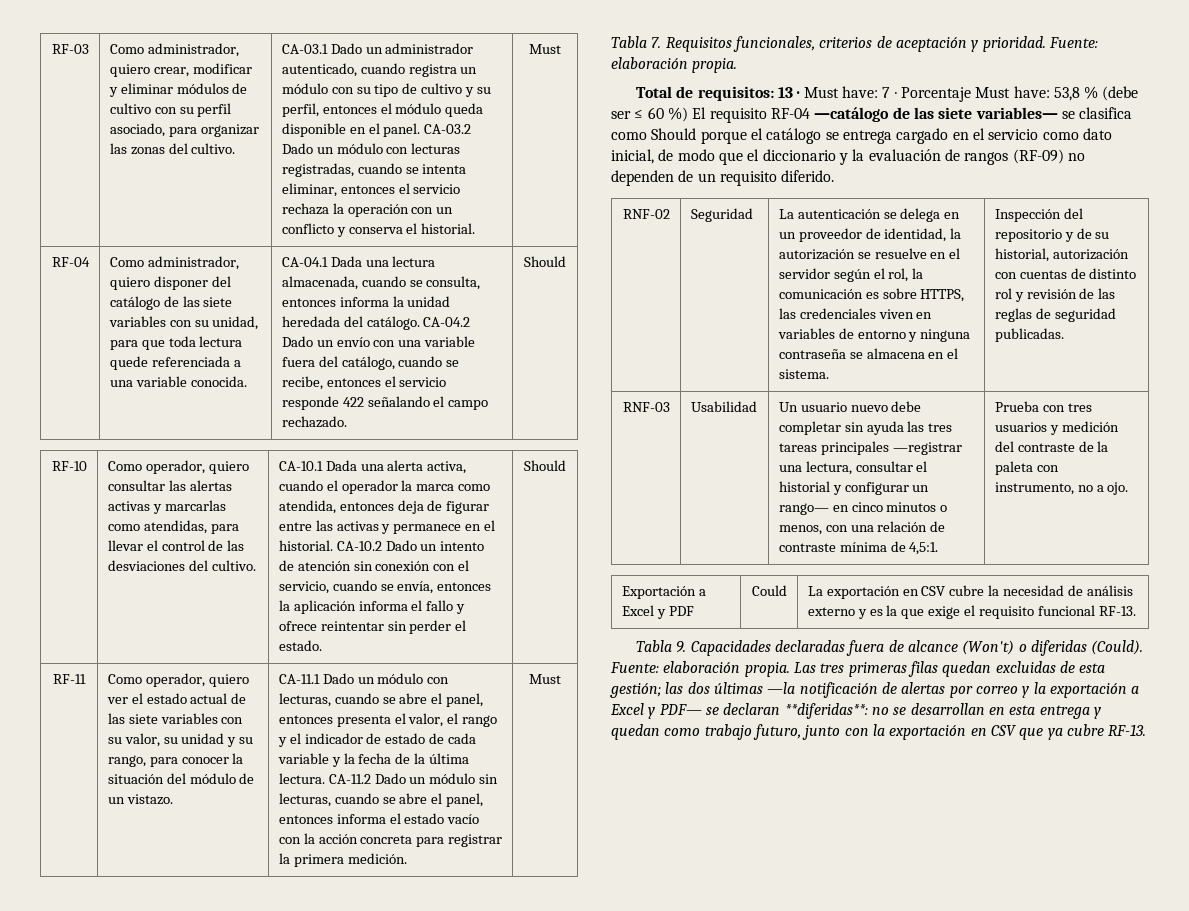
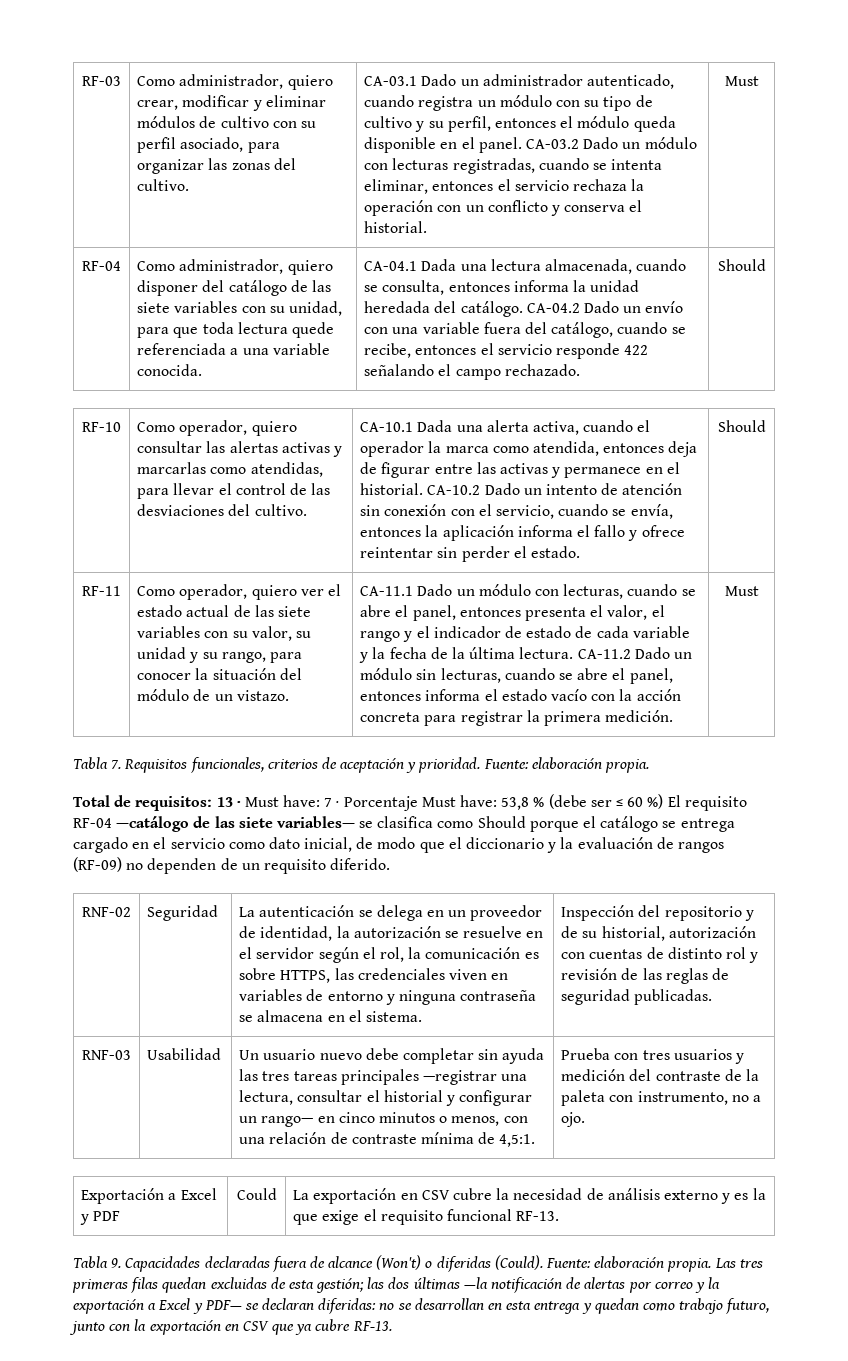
[784,703,868,719] **diferidas**: -> [318,1298,377,1314] diferidas:

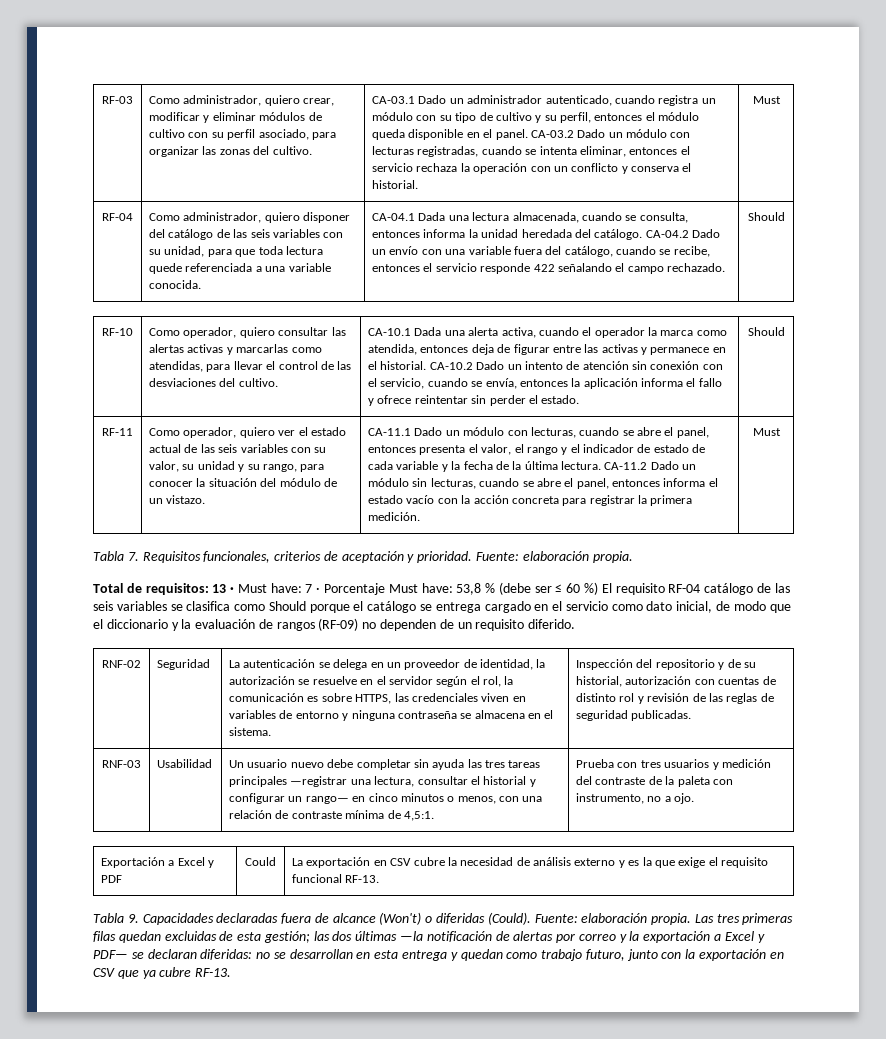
[137,302,171,313] siete -> [250,229,270,238] seis
[278,606,312,617] siete -> [218,444,238,453] seis
[116,816,355,832] —catálogo de las siete variables— -> [704,583,790,595] [93,601,167,611] catálogo de las seis variables

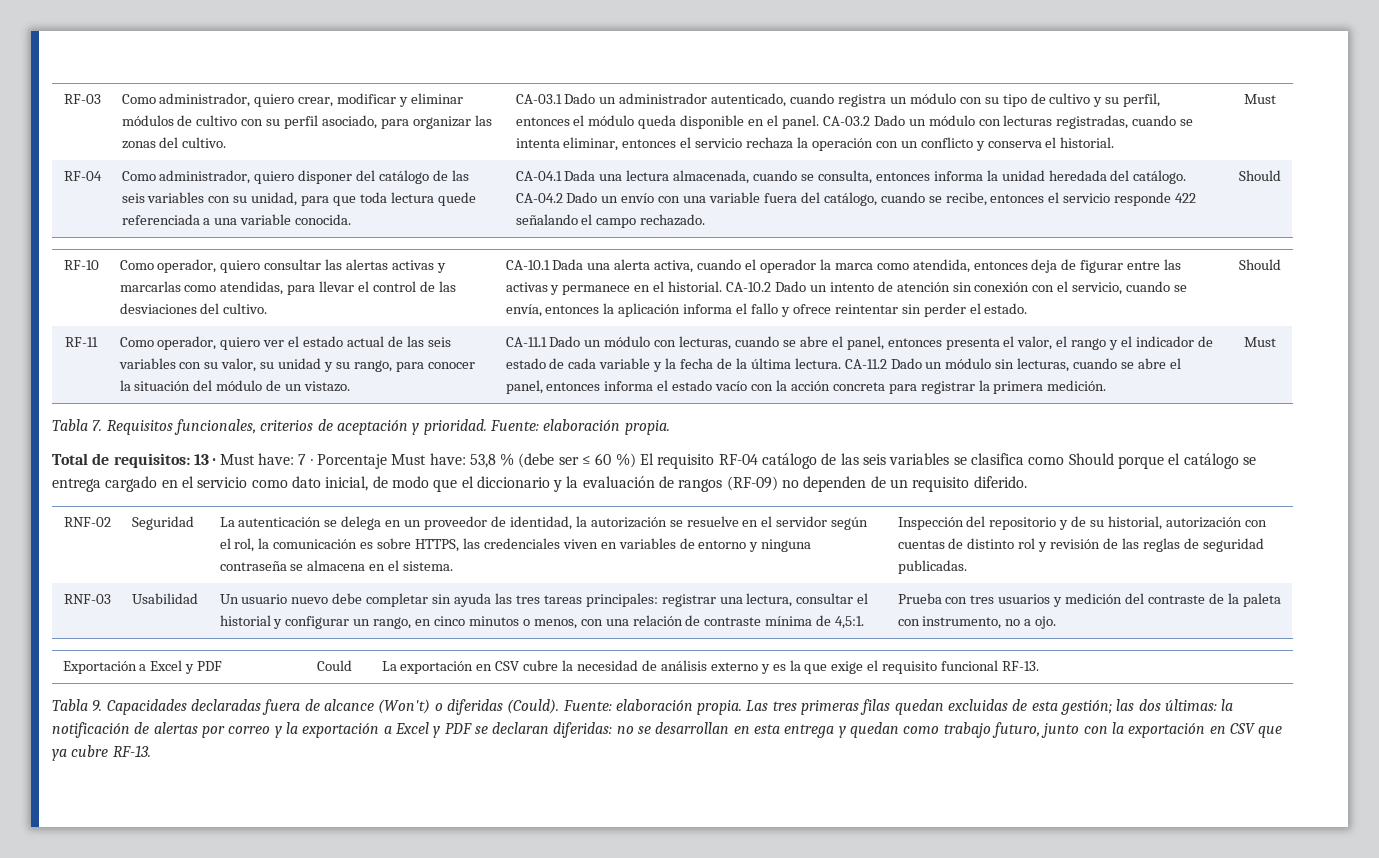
[229,776,348,787] principales —registrar -> [585,593,716,607] principales: registrar
[305,796,349,804] rango— -> [373,617,412,629] rango,
[355,931,424,941] últimas —la -> [1165,699,1234,711] últimas: la
[93,950,128,959] PDF— -> [444,723,472,734] PDF

